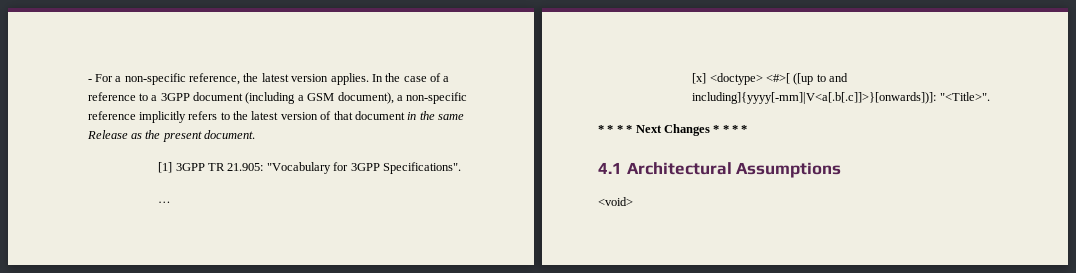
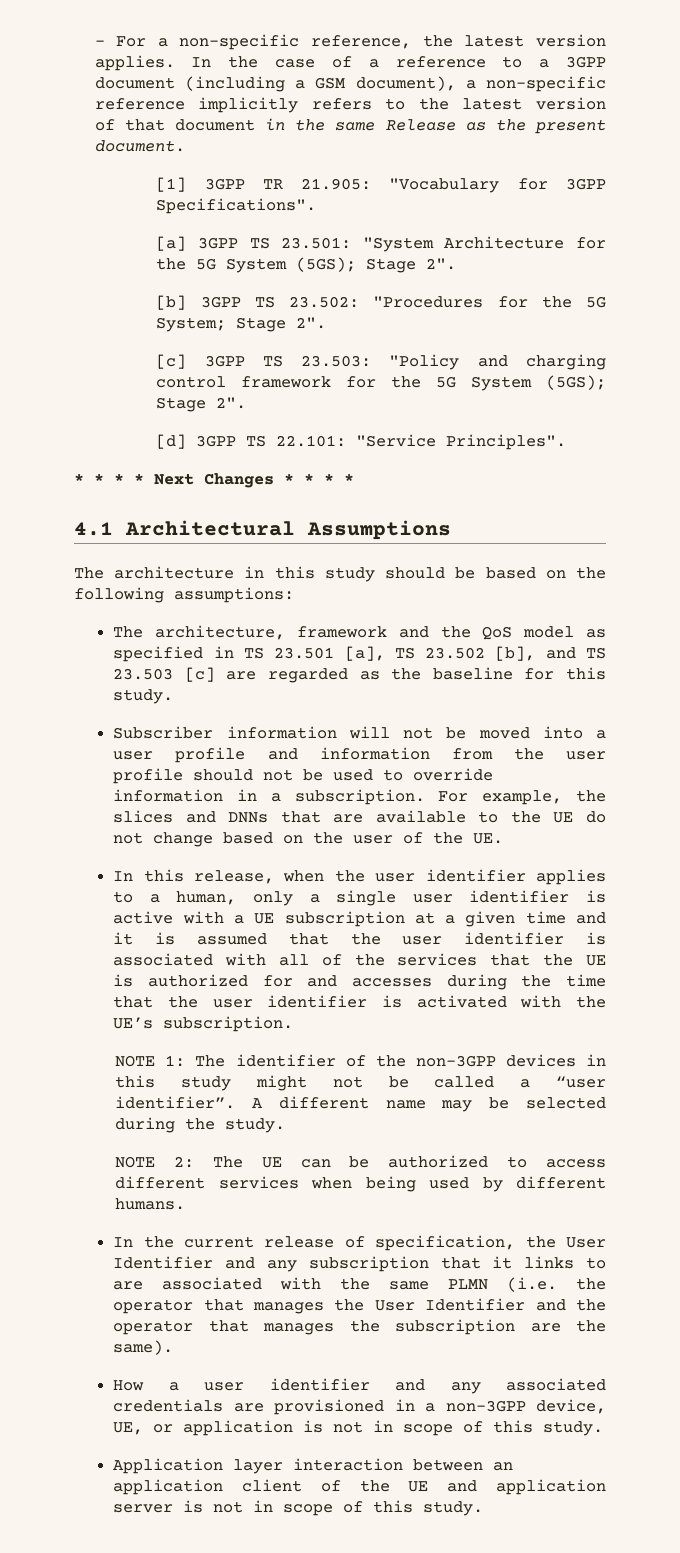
[158,201,172,203] [692,73,849,85] [692,92,990,104] … // [x] <doctype> <#>[ ([up to and including]{yyyy[-mm]|V<a[.b[.c]]>}[onwards])]: "<Title>". -> [156,236,606,252] [156,257,457,273] [156,295,606,310] [156,317,327,332] [156,354,606,370] [156,375,606,391] [156,397,247,412] [156,434,567,450] [a] 3GPP TS 23.501: "System Architecture for the 5G System (5GS); Stage 2". // [b] 3GPP TS 23.502: "Procedures for the 5G System; Stage 2". // [c] 3GPP TS 23.503: "Policy and charging control framework for the 5G System (5GS); Stage 2". // [d] 3GPP TS 22.101: "Service Principles".
[598,197,633,206] <void> -> [74,566,606,582] [74,587,294,603] [113,625,607,640] [113,646,606,662] [113,667,607,683] [113,689,174,704] [113,726,606,739] [113,747,606,763] [113,768,494,784] [113,789,606,805] [113,810,606,823] [113,832,504,847] [113,869,606,885] [113,890,606,906] [113,911,606,927] [113,932,606,945] [113,953,607,966] [113,974,606,990] [113,995,606,1008] [113,1016,294,1032] [115,1054,606,1067] [115,1075,606,1091] [115,1096,606,1112] [115,1117,286,1133] [115,1155,606,1168] [115,1176,606,1192] [115,1198,186,1210] [113,1235,606,1251] [113,1256,607,1272] [113,1277,606,1292] [113,1298,606,1314] [113,1319,607,1335] [113,1340,174,1355] [113,1378,607,1394] [113,1399,607,1415] [113,1420,604,1436] [113,1458,514,1474] [113,1479,606,1495] [113,1500,484,1516] The architecture in this study should be based on the following assumptions: // The architecture, framework and the QoS model as specified in TS 23.501 [a], TS 23.502 [b], and TS 23.503 [c] are regarded as the baseline for this study. // Subscriber information will not be moved into a user profile and information from the user profile should not be used to override information in a subscription. For example, the slices and DNNs that are available to the UE do not change based on the user of the UE. // In this release, when the user identifier applies to a human, only a single user identifier is active with a UE subscription at a given time and it is assumed that the user identifier is associated with all of the services that the UE is authorized for and accesses during the time that the user identifier is activated with the UE’s subscription. // NOTE 1: The identifier of the non-3GPP devices in this study might not be called a “user identifier”. A different name may be selected during the study. // NOTE 2: The UE can be authorized to access different services when being used by different humans. // In the current release of specification, the User Identifier and any subscription that it links to are associated with the same PLMN (i.e. the operator that manages the User Identifier and the operator that manages the subscription are the same). // How a user identifier and any associated credentials are provisioned in a non-3GPP device, UE, or application is not in scope of this study. // Application layer interaction between an application client of the UE and application server is not in scope of this study.

